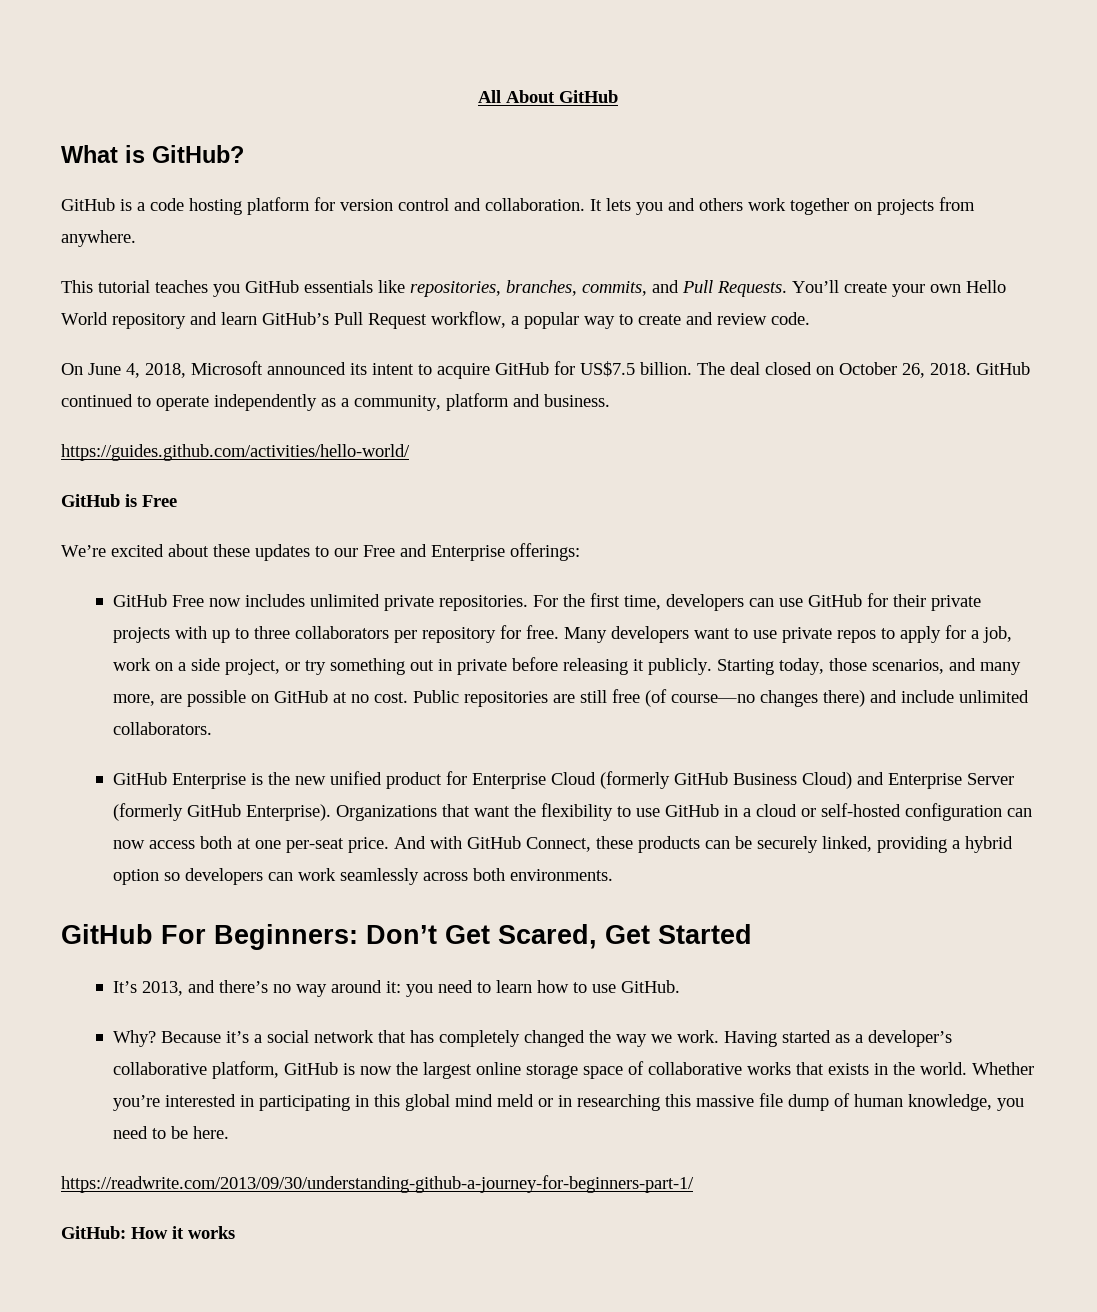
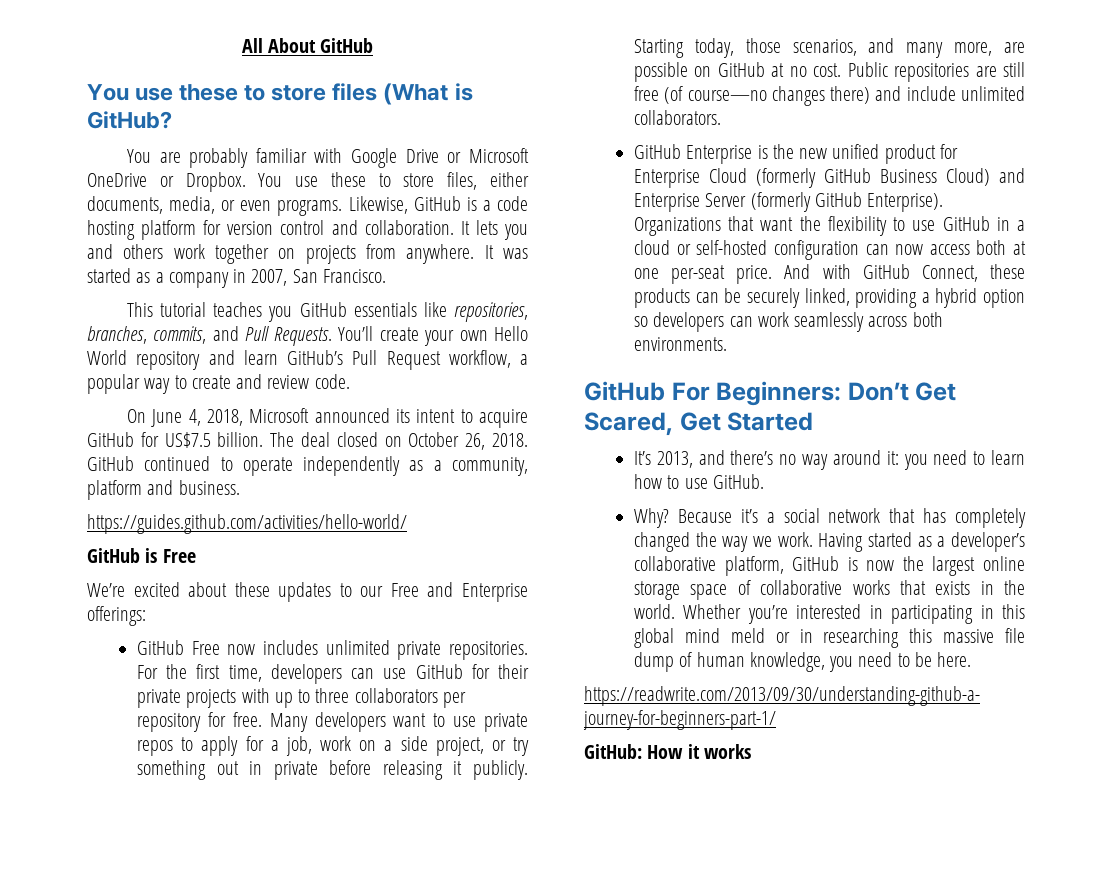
[61,145,244,163] What is GitHub? // -> [87,83,473,105] [87,111,172,129] [126,148,530,168] [87,172,530,192] [87,196,408,216] You use these to store files (What is GitHub? // You are probably familiar with Google Drive or Microsoft OneDrive or Dropbox. You use these to store files, either documents, media, or even programs. Likewise,
(136, 238) none -> [484,245,528,259] [87,268,386,288] It was started as a company in 2007, San Francisco.

